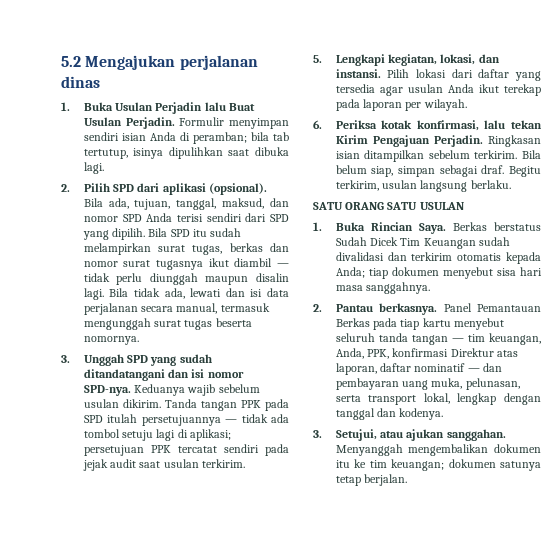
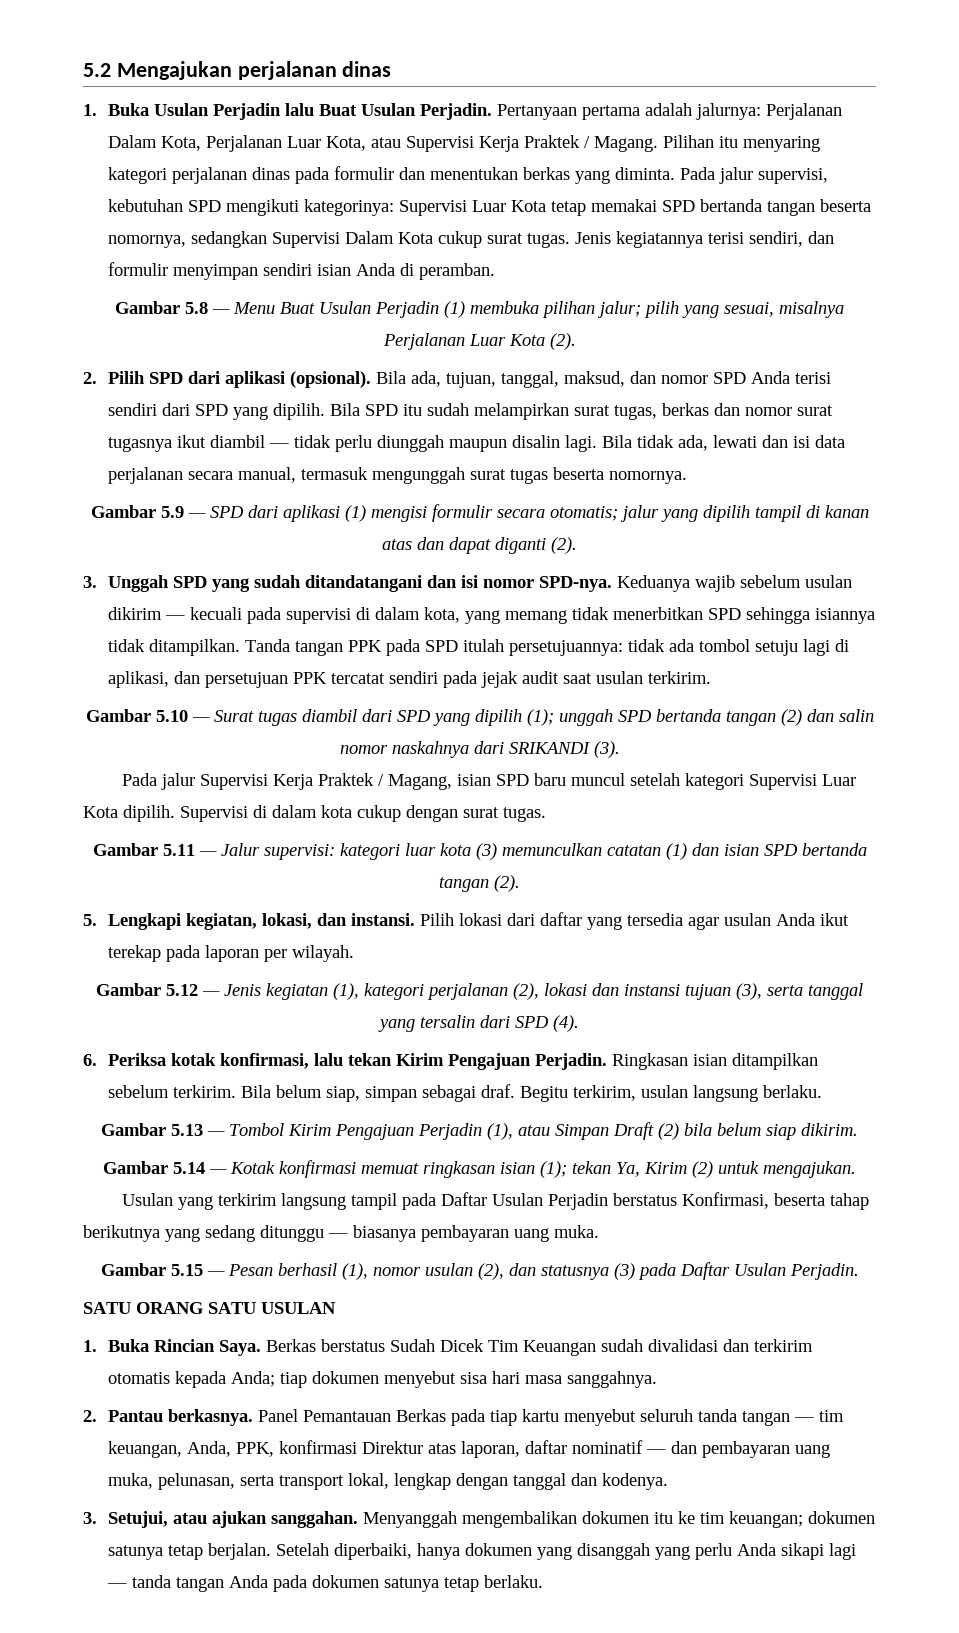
[179,117,225,126] Formulir -> [497,103,843,120] [108,135,821,152] [108,166,829,184] [108,199,872,216] [108,231,835,248] [108,262,169,276] Pertanyaan pertama adalah jalurnya: Perjalanan Dalam Kota, Perjalanan Luar Kota, atau Supervisi Kerja Praktek / Magang. Pilihan itu menyaring kategori perjalanan dinas pada formulir dan menentukan berkas yang diminta. Pada jalur supervisi, kebutuhan SPD mengikuti kategorinya: Supervisi Luar Kota tetap memakai SPD bertanda tangan beserta nomornya, sedangkan Supervisi Dalam Kota cukup surat tugas. Jenis kegiatannya terisi sendiri, dan formulir
[192,132,289,144] [83,147,289,159] [83,162,104,174] peramban; bila tab tertutup, isinya dipulihkan saat dibuka lagi. -> [419,263,496,280] [115,301,844,318] [382,333,576,350] peramban. // Gambar 5.8 — Menu Buat Usulan Perjadin (1) membuka pilihan jalur; pilih yang sesuai, misalnya Perjalanan Luar Kota (2).
(139, 340) none -> [90,504,869,522] [382,537,577,554] // Gambar 5.9 — SPD dari aplikasi (1) mengisi formulir secara otomatis; jalur yang dipilih tampil di kanan atas dan dapat diganti (2).
[122,399,161,408] dikirim. -> [108,607,876,624] [108,639,241,656] dikirim — kecuali pada supervisi di dalam kota, yang memang tidak menerbitkan SPD sehingga isiannya tidak ditampilkan.
[141,415,238,426] persetujuannya — -> [509,640,624,656] persetujuannya:
[189,429,231,441] aplikasi; -> [108,671,201,688] aplikasi, dan
(245, 463) none -> [85,709,874,726] [339,741,620,758] [122,773,857,790] [83,805,546,822] [92,843,867,860] [439,875,520,892] // Gambar 5.10 — Surat tugas diambil dari SPD yang dipilih (1); unggah SPD bertanda tangan (2) dan salin nomor naskahnya dari SRIKANDI (3). // Pada jalur Supervisi Kerja Praktek / Magang, isian SPD baru muncul setelah kategori Supervisi Luar Kota dipilih. Supervisi di dalam kota cukup dengan surat tugas. // Gambar 5.11 — Jalur supervisi: kategori luar kota (3) memunculkan catatan (1) dan isian SPD bertanda tangan (2).
(467, 105) none -> [96,983,863,1000] [378,1015,579,1032] // Gambar 5.12 — Jenis kegiatan (1), kategori perjalanan (2), lokasi dan instansi tujuan (3), serta tanggal yang tersalin dari SPD (4).
(511, 184) none -> [101,1122,858,1140] [103,1160,856,1178] [122,1192,870,1210] [83,1225,599,1242] [100,1262,859,1280] // Gambar 5.13 — Tombol Kirim Pengajuan Perjadin (1), atau Simpan Draft (2) bila belum siap dikirim. // Gambar 5.14 — Kotak konfirmasi memuat ringkasan isian (1); tekan Ya, Kirim (2) untuk mengajukan. // Usulan yang terkirim langsung tampil pada Daftar Usulan Perjadin berstatus Konfirmasi, beserta tahap berikutnya yang sedang ditunggu — biasanya pembayaran uang muka. // Gambar 5.15 — Pesan berhasil (1), nomor usulan (2), dan statusnya (3) pada Daftar Usulan Perjadin.
(408, 480) none -> [276,1543,857,1560] [107,1575,544,1592] Setelah diperbaiki, hanya dokumen yang disanggah yang perlu Anda sikapi lagi — tanda tangan Anda pada dokumen satunya tetap berlaku.

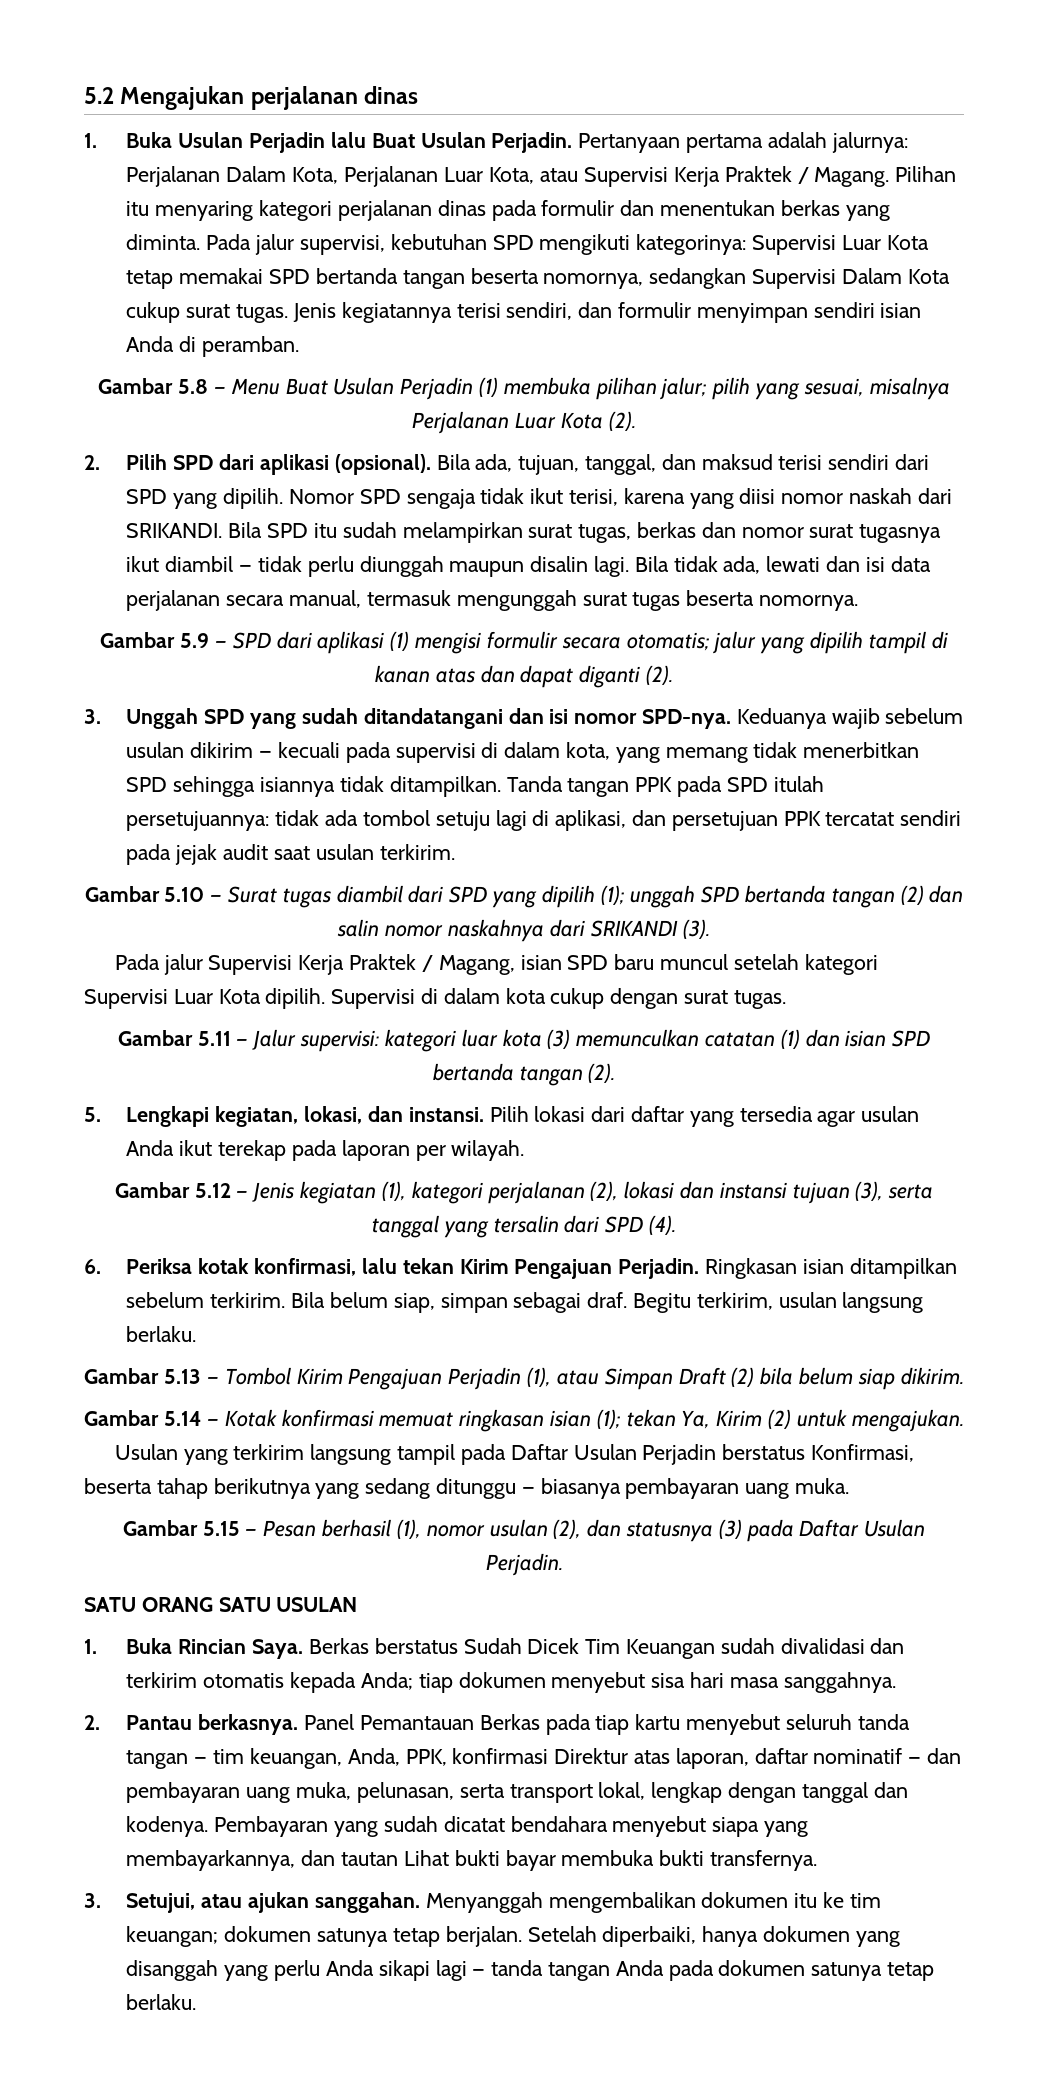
[564,371,791,387] maksud, dan nomor SPD Anda -> [661,454,773,470] dan maksud
(326, 411) none -> [288,488,952,509] [126,523,223,538] Nomor SPD sengaja tidak ikut terisi, karena yang diisi nomor naskah dari SRIKANDI.
(669, 1481) none -> [214,1816,808,1837] [126,1850,817,1871] Pembayaran yang sudah dicatat bendahara menyebut siapa yang membayarkannya, dan tautan Lihat bukti bayar membuka bukti transfernya.

